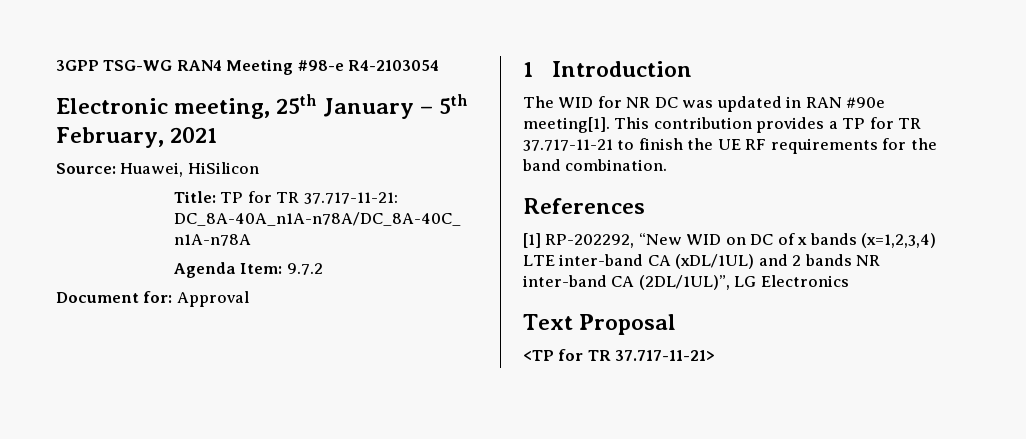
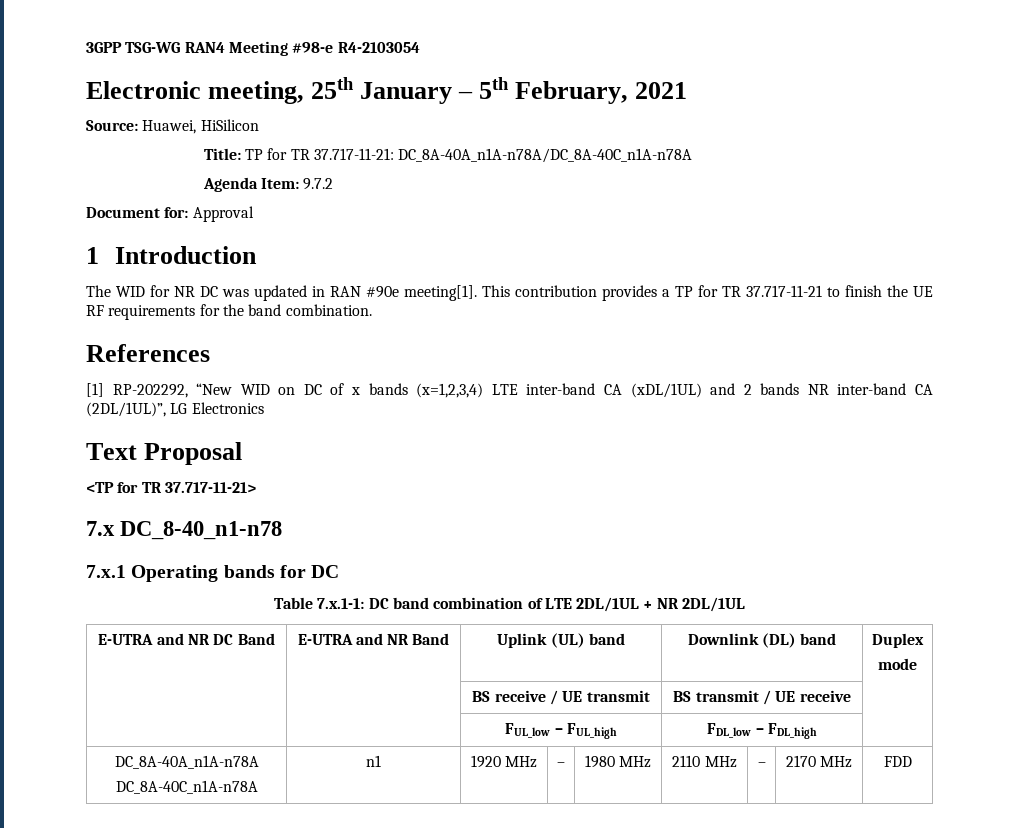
(716, 355) none -> [86,521,283,540] [86,565,340,582] [273,597,746,612] [98,633,275,645] [297,633,450,645] [497,633,625,648] [687,633,837,648] [872,633,924,648] [878,658,917,670] [472,690,650,705] [673,690,851,705] [505,723,617,739] [707,723,817,739] [114,755,259,769] [115,780,258,794] [366,755,381,767] [470,755,538,768] [557,762,565,767] [584,755,652,768] [672,755,737,768] [757,762,766,767] [785,755,853,768] [883,756,912,767] // 7.x DC_8-40_n1-n78 // 7.x.1 Operating bands for DC // Table 7.x.1-1: DC band combination of LTE 2DL/1UL + NR 2DL/1UL // E-UTRA and NR DC Band | E-UTRA and NR Band | Uplink (UL) band | Downlink (DL) band | Duplex // mode // | | BS receive / UE transmit | BS transmit / UE receive | // | | FUL_low – FUL_high | FDL_low – FDL_high | // DC_8A-40A_n1A-n78A // DC_8A-40C_n1A-n78A | n1 | 1920 MHz | – | 1980 MHz | 2110 MHz | – | 2170 MHz | FDD

